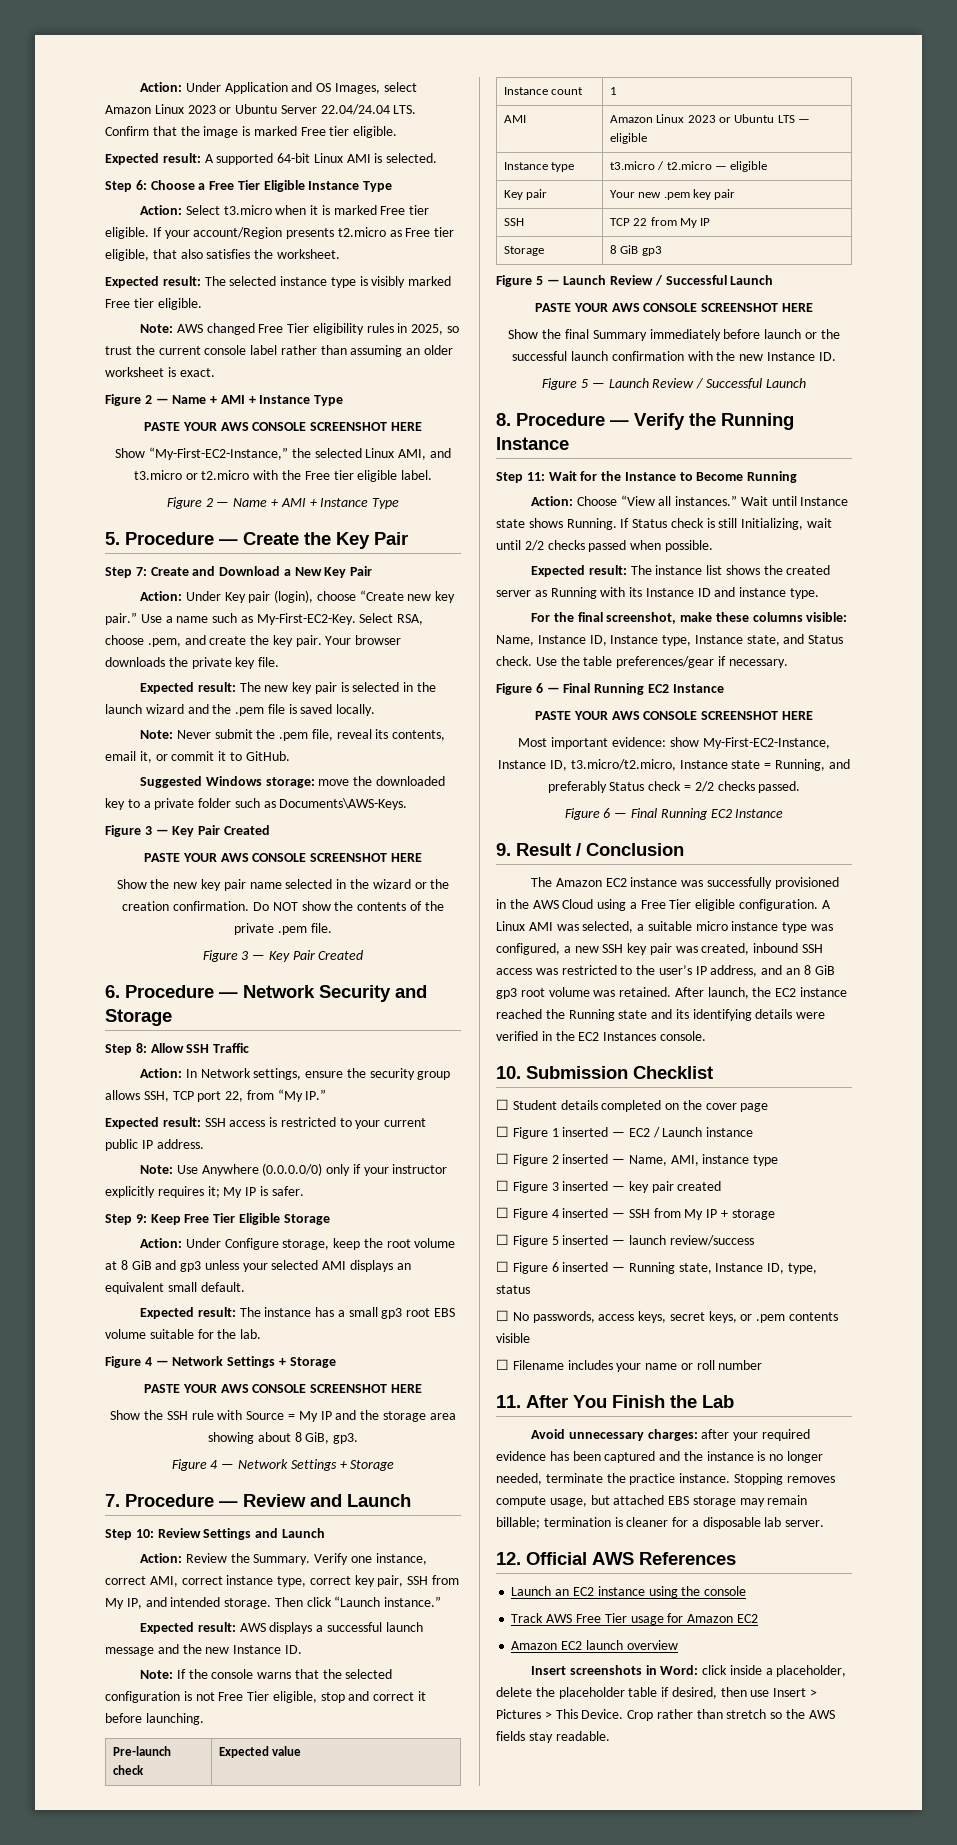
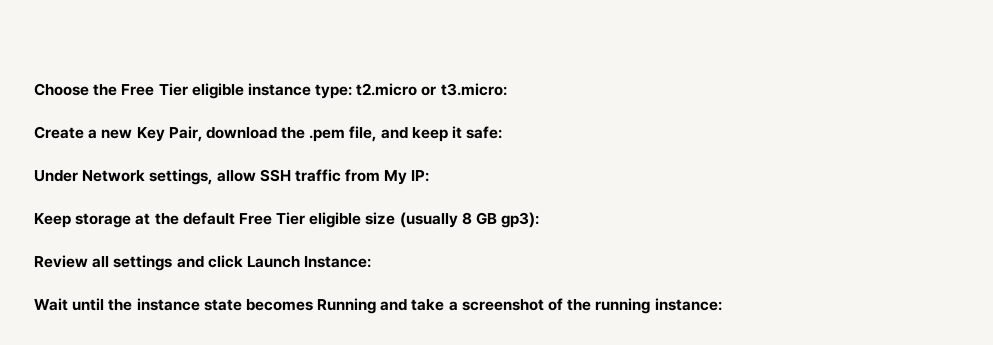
[139,82,417,94] [105,104,417,115] [105,126,398,138] [105,153,438,165] [105,180,393,192] [139,205,430,215] [105,227,455,239] [105,249,340,261] [105,276,452,288] [105,298,202,310] [139,323,460,335] [105,345,454,357] [105,367,215,377] [105,394,344,406] [144,422,422,431] [115,447,451,460] [133,470,433,482] [166,497,400,509] [105,532,408,549] [105,566,373,578] [139,590,456,603] [105,612,424,625] [105,635,402,647] [105,657,280,669] [139,682,437,694] [105,704,376,716] [139,729,446,741] [105,751,290,763] [139,776,445,788] [105,798,408,810] [105,825,270,837] [144,853,422,862] [116,879,450,891] [122,901,444,911] [234,923,332,935] [202,950,364,962] [105,985,427,1002] [105,1009,172,1026] [105,1043,250,1055] [139,1068,451,1080] [105,1089,327,1102] [105,1117,427,1129] [105,1139,204,1151] [139,1163,448,1176] [105,1186,304,1198] [105,1213,330,1225] [139,1238,456,1250] [105,1260,411,1272] [105,1282,245,1294] [139,1307,456,1319] [105,1329,262,1339] [105,1356,336,1368] [144,1384,422,1393] [110,1410,456,1422] [207,1432,359,1444] [171,1459,395,1471] [105,1494,411,1507] [105,1528,325,1540] [139,1553,427,1565] [105,1575,460,1587] [105,1596,442,1609] [139,1622,423,1634] [105,1644,302,1656] [139,1669,393,1679] [105,1691,427,1703] [105,1713,204,1725] [112,1746,171,1756] [112,1765,144,1775] [218,1746,302,1758] [503,87,584,95] [609,87,617,95] [503,115,526,123] [609,114,811,123] [609,133,647,144] [503,162,575,172] [609,161,768,172] [503,189,548,200] [609,189,736,200] [503,218,524,226] [609,217,711,228] [503,246,544,256] [609,245,662,256] [496,275,774,287] [535,303,813,312] [508,329,840,341] [512,351,836,361] [542,378,806,390] [496,413,794,430] [496,437,569,450] [496,471,798,483] [530,495,849,506] [496,518,833,530] [496,540,713,552] [530,565,831,577] [496,587,820,599] [530,612,848,624] [496,634,844,646] [496,656,788,668] [496,683,724,695] [535,711,813,720] [518,737,830,749] [498,759,850,771] [547,781,801,793] [564,808,784,820] [496,843,684,856] [530,877,839,889] [496,899,831,911] [496,921,834,933] [496,943,824,955] [496,965,835,977] [496,987,848,999] [496,1009,826,1021] [496,1031,706,1041] [496,1066,713,1079] [496,1099,769,1112] [496,1126,754,1139] [496,1153,779,1166] [496,1180,722,1193] [496,1207,775,1220] [496,1234,754,1247] [496,1261,818,1274] [496,1285,530,1294] [496,1310,839,1323] [496,1333,530,1343] [496,1359,763,1372] [496,1395,734,1408] [530,1429,810,1441] [496,1451,824,1463] [496,1473,835,1485] [496,1495,808,1507] [496,1517,825,1529] [496,1552,736,1565] [511,1586,747,1598] [511,1613,758,1625] [511,1640,678,1650] [530,1665,847,1677] [496,1687,818,1699] [496,1709,835,1721] [496,1731,610,1743] Action: Under Application and OS Images, select Amazon Linux 2023 or Ubuntu Server 22.04/24.04 LTS. Confirm that the image is marked Free tier eligible. // Expected result: A supported 64-bit Linux AMI is selected. // Step 6: Choose a Free Tier Eligible Instance Type // Action: Select t3.micro when it is marked Free tier eligible. If your account/Region presents t2.micro as Free tier eligible, that also satisfies the worksheet. // Expected result: The selected instance type is visibly marked Free tier eligible. // Note: AWS changed Free Tier eligibility rules in 2025, so trust the current console label rather than assuming an older worksheet is exact. // Figure 2 — Name + AMI + Instance Type // PASTE YOUR AWS CONSOLE SCREENSHOT HERE // Show “My-First-EC2-Instance,” the selected Linux AMI, and t3.micro or t2.micro with the Free tier eligible label. // Figure 2 — Name + AMI + Instance Type // 5. Procedure — Create the Key Pair // Step 7: Create and Download a New Key Pair // Action: Under Key pair (login), choose “Create new key pair.” Use a name such as My-First-EC2-Key. Select RSA, choose .pem, and create the key pair. Your browser downloads the private key file. // Expected result: The new key pair is selected in the launch wizard and the .pem file is saved locally. // Note: Never submit the .pem file, reveal its contents, email it, or commit it to GitHub. // Suggested Windows storage: move the downloaded key to a private folder such as Documents\AWS-Keys. // Figure 3 — Key Pair Created // PASTE YOUR AWS CONSOLE SCREENSHOT HERE // Show the new key pair name selected in the wizard or the creation confirmation. Do NOT show the contents of the private .pem file. // Figure 3 — Key Pair Created // 6. Procedure — Network Security and Storage // Step 8: Allow SSH Traffic // Action: In Network settings, ensure the security group allows SSH, TCP port 22, from “My IP.” // Expected result: SSH access is restricted to your current public IP address. // Note: Use Anywhere (0.0.0.0/0) only if your instructor explicitly requires it; My IP is safer. // Step 9: Keep Free Tier Eligible Storage // Action: Under Configure storage, keep the root volume at 8 GiB and gp3 unless your selected AMI displays an equivalent small default. // Expected result: The instance has a small gp3 root EBS volume suitable for the lab. // Figure 4 — Network Settings + Storage // PASTE YOUR AWS CONSOLE SCREENSHOT HERE // Show the SSH rule with Source = My IP and the storage area showing about 8 GiB, gp3. // Figure 4 — Network Settings + Storage // 7. Procedure — Review and Launch // Step 10: Review Settings and Launch // Action: Review the Summary. Verify one instance, correct AMI, correct instance type, correct key pair, SSH from My IP, and intended storage. Then click “Launch instance.” // Expected result: AWS displays a successful launch message and the new Instance ID. // Note: If the console warns that the selected configuration is not Free Tier eligible, stop and correct it before launching. // Pre-launch check | Expected value // Instance count | 1 // AMI | Amazon Linux 2023 or Ubuntu LTS — eligible // Instance type | t3.micro / t2.micro — eligible // Key pair | Your new .pem key pair // SSH | TCP 22 from My IP // Storage | 8 GiB gp3 // Figure 5 — Launch Review / Successful Launch // PASTE YOUR AWS CONSOLE SCREENSHOT HERE // Show the final Summary immediately before launch or the successful launch confirmation with the new Instance ID. // Figure 5 — Launch Review / Successful Launch // 8. Procedure — Verify the Running Instance // Step 11: Wait for the Instance to Become Running // Action: Choose “View all instances.” Wait until Instance state shows Running. If Status check is still Initializing, wait until 2/2 checks passed when possible. // Expected result: The instance list shows the created server as Running with its Instance ID and instance type. // For the final screenshot, make these columns visible: Name, Instance ID, Instance type, Instance state, and Status check. Use the table preferences/gear if necessary. // Figure 6 — Final Running EC2 Instance // PASTE YOUR AWS CONSOLE SCREENSHOT HERE // Most important evidence: show My-First-EC2-Instance, Instance ID, t3.micro/t2.micro, Instance state = Running, and preferably Status check = 2/2 checks passed. // Figure 6 — Final Running EC2 Instance // 9. Result / Conclusion // The Amazon EC2 instance was successfully provisioned in the AWS Cloud using a Free Tier eligible configuration. A Linux AMI was selected, a suitable micro instance type was configured, a new SSH key pair was created, inbound SSH access was restricted to the user’s IP address, and an 8 GiB gp3 root volume was retained. After launch, the EC2 instance reached the Running state and its identifying details were verified in the EC2 Instances console. // 10. Submission Checklist // ☐ Student details completed on the cover page // ☐ Figure 1 inserted — EC2 / Launch instance // ☐ Figure 2 inserted — Name, AMI, instance type // ☐ Figure 3 inserted — key pair created // ☐ Figure 4 inserted — SSH from My IP + storage // ☐ Figure 5 inserted — launch review/success // ☐ Figure 6 inserted — Running state, Instance ID, type, status // ☐ No passwords, access keys, secret keys, or .pem contents visible // ☐ Filename includes your name or roll number // 11. After You Finish the Lab // Avoid unnecessary charges: after your required evidence has been captured and the instance is no longer needed, terminate the practice instance. Stopping removes compute usage, but attached EBS storage may remain billable; termination is cleaner for a disposable lab server. // 12. Official AWS References // Launch an EC2 instance using the console // Track AWS Free Tier usage for Amazon EC2 // Amazon EC2 launch overview // Insert screenshots in Word: click inside a placeholder, delete the placeholder table if desired, then use Insert > Pictures > This Device. Crop rather than stretch so the AWS fields stay readable. -> [34,83,507,99] [34,126,503,142] [34,169,430,185] [34,212,540,228] [34,255,372,271] [34,298,722,314] Choose the Free Tier eligible instance type: t2.micro or t3.micro: // Create a new Key Pair, download the .pem file, and keep it safe: // Under Network settings, allow SSH traffic from My IP: // Keep storage at the default Free Tier eligible size (usually 8 GB gp3): // Review all settings and click Launch Instance: // Wait until the instance state becomes Running and take a screenshot of the running instance:

